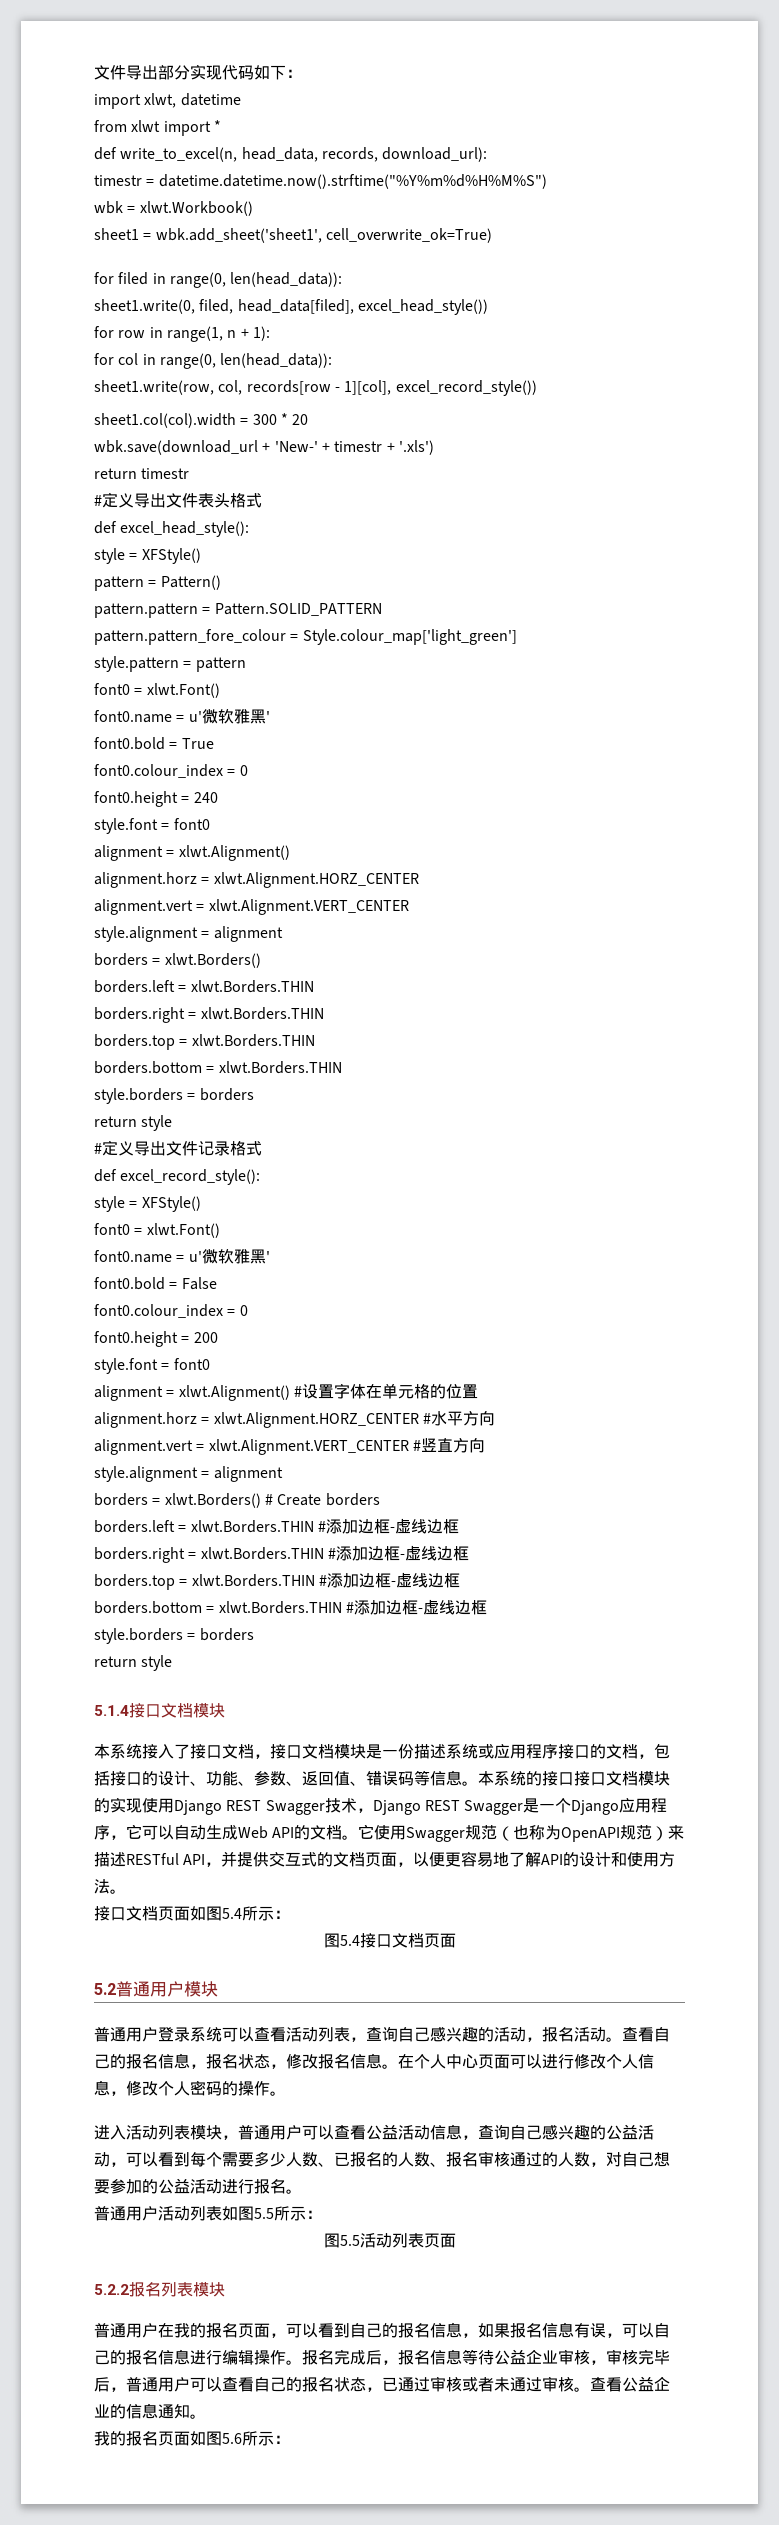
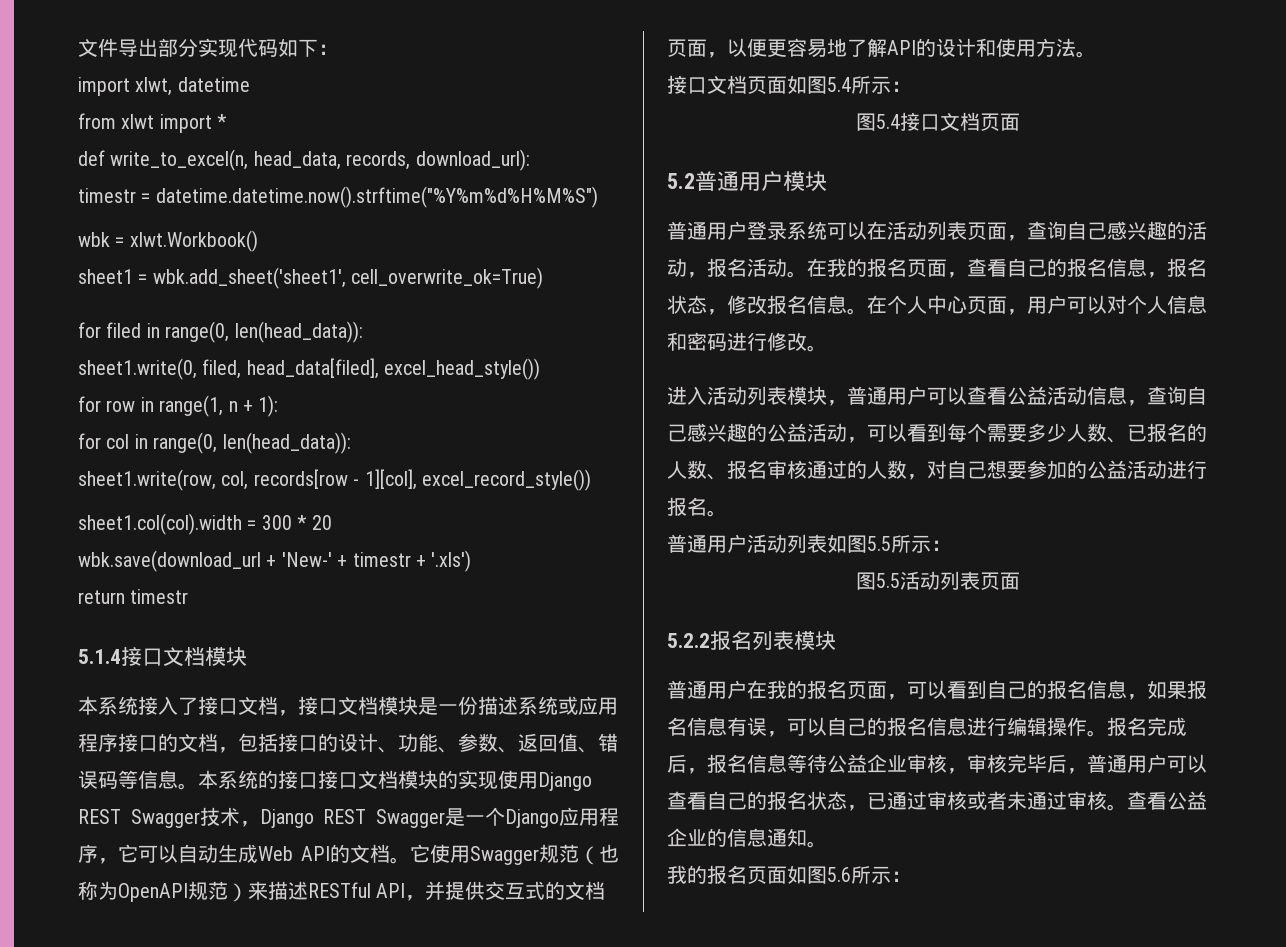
[94,492,262,508] [94,521,250,537] [94,548,201,564] [94,575,221,591] [94,603,382,618] [94,629,517,645] [94,656,246,672] [94,683,220,698] [94,708,270,724] [94,737,214,750] [94,764,248,778] [94,791,218,807] [94,818,210,834] [94,845,290,861] [94,872,419,888] [94,899,409,915] [94,926,283,942] [94,953,261,968] [94,980,314,993] [94,1007,324,1023] [94,1034,315,1050] [94,1061,342,1074] [94,1088,254,1104] [94,1115,173,1131] [94,1140,262,1156] [94,1169,261,1185] [94,1196,201,1212] [94,1223,220,1238] [94,1248,270,1264] [94,1277,217,1290] [94,1304,248,1318] [94,1331,218,1347] [94,1358,210,1374] [94,1383,478,1401] [94,1411,495,1428] [94,1438,485,1455] [94,1466,283,1482] [94,1493,380,1508] [94,1518,459,1534] [94,1545,469,1563] [94,1572,460,1590] [94,1599,487,1615] [94,1628,254,1644] [94,1655,173,1671] // #定义导出文件表头格式 // def excel_head_style(): // style = XFStyle() // pattern = Pattern() // pattern.pattern = Pattern.SOLID_PATTERN // pattern.pattern_fore_colour = Style.colour_map['light_green'] // style.pattern = pattern // font0 = xlwt.Font() // font0.name = u'微软雅黑' // font0.bold = True // font0.colour_index = 0 // font0.height = 240 // style.font = font0 // alignment = xlwt.Alignment() // alignment.horz = xlwt.Alignment.HORZ_CENTER // alignment.vert = xlwt.Alignment.VERT_CENTER // style.alignment = alignment // borders = xlwt.Borders() // borders.left = xlwt.Borders.THIN // borders.right = xlwt.Borders.THIN // borders.top = xlwt.Borders.THIN // borders.bottom = xlwt.Borders.THIN // style.borders = borders // return style // #定义导出文件记录格式 // def excel_record_style(): // style = XFStyle() // font0 = xlwt.Font() // font0.name = u'微软雅黑' // font0.bold = False // font0.colour_index = 0 // font0.height = 200 // style.font = font0 // alignment = xlwt.Alignment() #设置字体在单元格的位置 // alignment.horz = xlwt.Alignment.HORZ_CENTER #水平方向 // alignment.vert = xlwt.Alignment.VERT_CENTER #竖直方向 // style.alignment = alignment // borders = xlwt.Borders() # Create borders // borders.left = xlwt.Borders.THIN #添加边框-虚线边框 // borders.right = xlwt.Borders.THIN #添加边框-虚线边框 // borders.top = xlwt.Borders.THIN #添加边框-虚线边框 // borders.bottom = xlwt.Borders.THIN #添加边框-虚线边框 // style.borders = borders // return style -> (189, 596) none
[254,2027,350,2042] 查看活动列表 -> [867,221,1007,240] 在活动列表页面
(622, 2039) none -> [807,258,967,278] 在我的报名页面，
[510,2053,654,2069] [94,2080,270,2096] 可以进行修改个人信息，修改个人密码的操作 -> [1007,295,1207,315] [667,332,807,351] ，用户可以对个人信息和密码进行修改

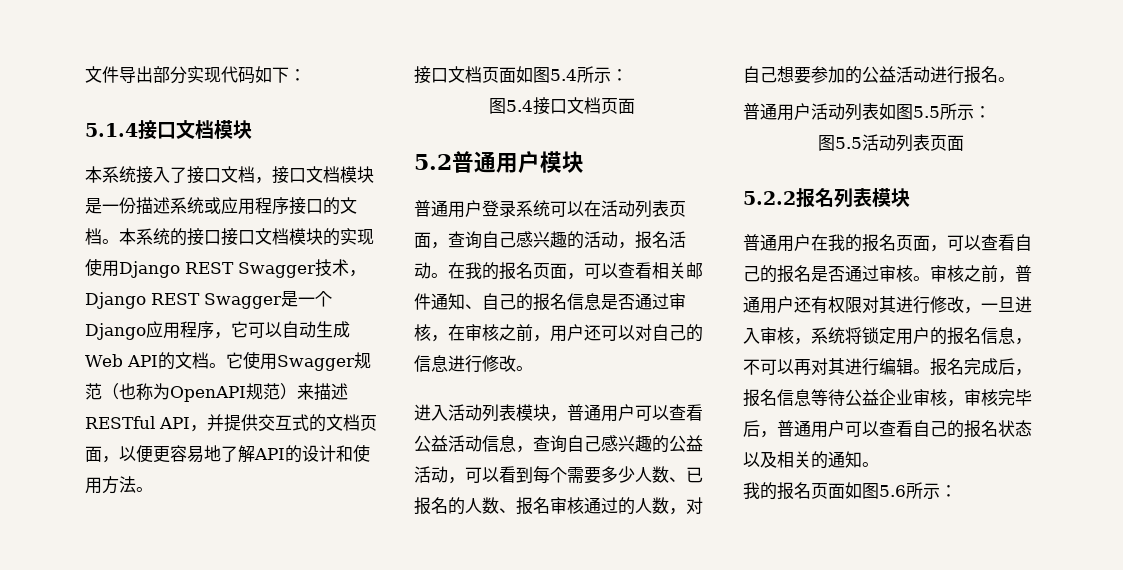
[78,77,250,96] [78,113,228,133] [78,149,530,171] [78,186,598,208] [78,230,258,252] [78,267,544,289] [78,321,363,343] [78,358,541,380] [78,395,279,417] [78,432,351,454] [78,469,591,491] [78,513,332,535] [78,550,472,572] [78,589,189,604] // import xlwt, datetime // from xlwt import * // def write_to_excel(n, head_data, records, download_url): // timestr = datetime.datetime.now().strftime("%Y%m%d%H%M%S") // wbk = xlwt.Workbook() // sheet1 = wbk.add_sheet('sheet1', cell_overwrite_ok=True) // for filed in range(0, len(head_data)): // sheet1.write(0, filed, head_data[filed], excel_head_style()) // for row in range(1, n + 1): // for col in range(0, len(head_data)): // sheet1.write(row, col, records[row - 1][col], excel_record_style()) // sheet1.col(col).width = 300 * 20 // wbk.save(download_url + 'New-' + timestr + '.xls') // return timestr -> (306, 75) none
[218,733,618,753] [78,770,178,789] ，包括接口的设计、功能、参数、返回值、错误码等信息 -> (102, 236) none
[967,258,1207,278] [667,295,1207,315] [667,332,727,351] 查看自己的报名信息，报名状态，修改报名信息。在个人中心页面，用户可以对个人信息和密码 -> [584,262,703,279] [414,293,686,311] [414,324,703,342] [414,355,448,372] 可以查看相关邮件通知、自己的报名信息是否通过审核，在审核之前，用户还可以对自己的信息
[947,680,1207,700] [667,717,967,737] 看到自己的报名信息，如果报名信息有误，可以自己的报名信息 -> [981,234,1032,251] [743,265,1032,283] [743,296,1032,314] [743,327,1032,345] [743,358,845,376] 查看自己的报名是否通过审核。审核之前，普通用户还有权限对其进行修改，一旦进入审核，系统将锁定用户的报名信息，不可以再对其
[1047,717,1087,736] 操作 -> (913, 366) none
[847,791,1207,811] [667,828,767,847] ，已通过审核或者未通过审核。查看公益企业的信息 -> [743,451,828,469] 以及相关的

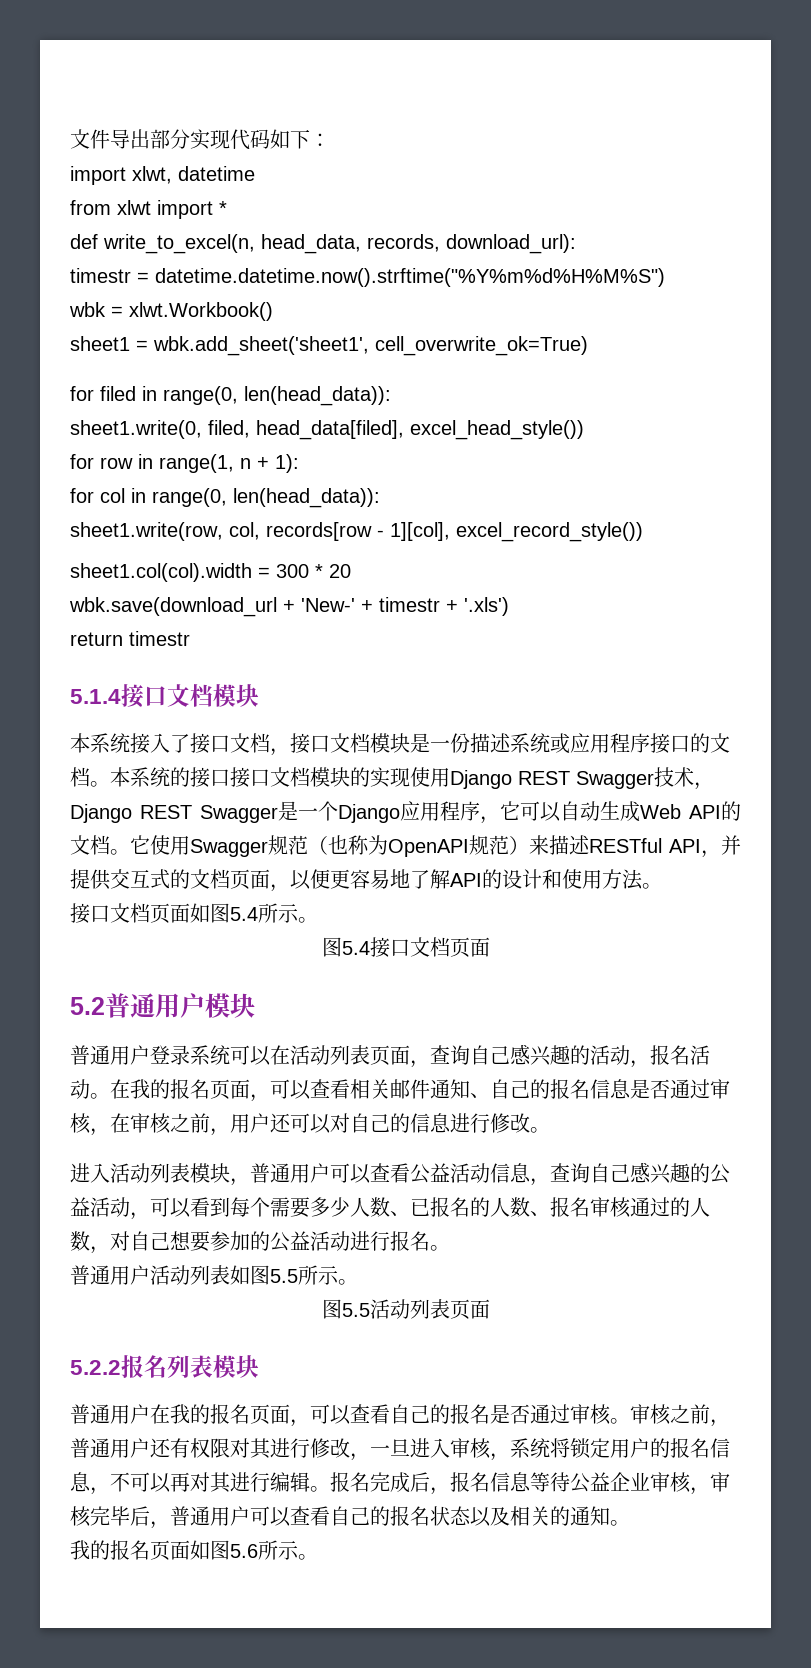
(306, 75) none -> [70,166,255,185] [70,200,227,219] [70,234,576,254] [70,268,665,287] [69,302,273,321] [70,336,588,356] [70,386,391,406] [70,420,584,440] [70,454,299,473] [70,488,380,508] [70,522,643,542] [70,563,351,582] [69,597,509,617] [70,631,190,646] // import xlwt, datetime // from xlwt import * // def write_to_excel(n, head_data, records, download_url): // timestr = datetime.datetime.now().strftime("%Y%m%d%H%M%S") // wbk = xlwt.Workbook() // sheet1 = wbk.add_sheet('sheet1', cell_overwrite_ok=True) // for filed in range(0, len(head_data)): // sheet1.write(0, filed, head_data[filed], excel_head_style()) // for row in range(1, n + 1): // for col in range(0, len(head_data)): // sheet1.write(row, col, records[row - 1][col], excel_record_style()) // sheet1.col(col).width = 300 * 20 // wbk.save(download_url + 'New-' + timestr + '.xls') // return timestr
[611,69,628,81] ： -> [298,917,318,923] 。
[974,106,991,118] ： -> [338,1279,358,1285] 。
[940,485,957,497] ： -> [298,1554,318,1560] 。

